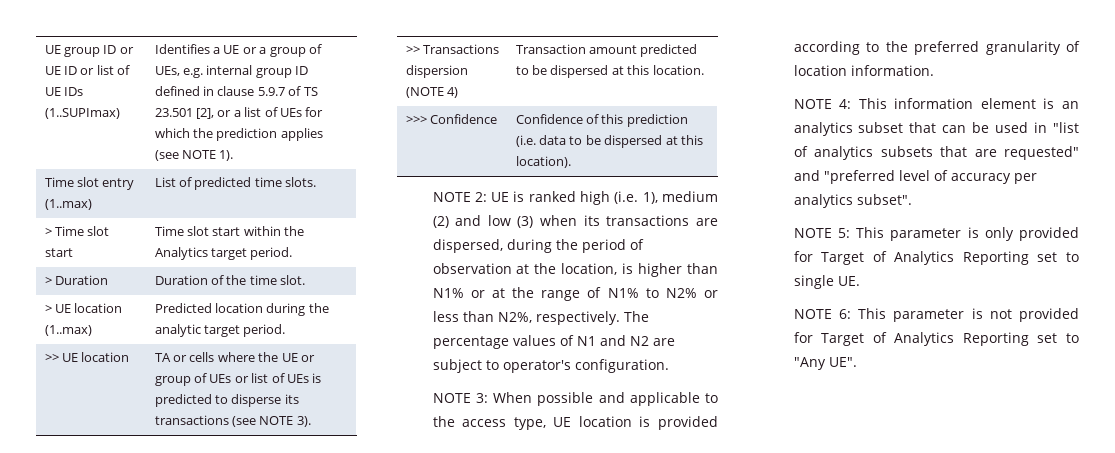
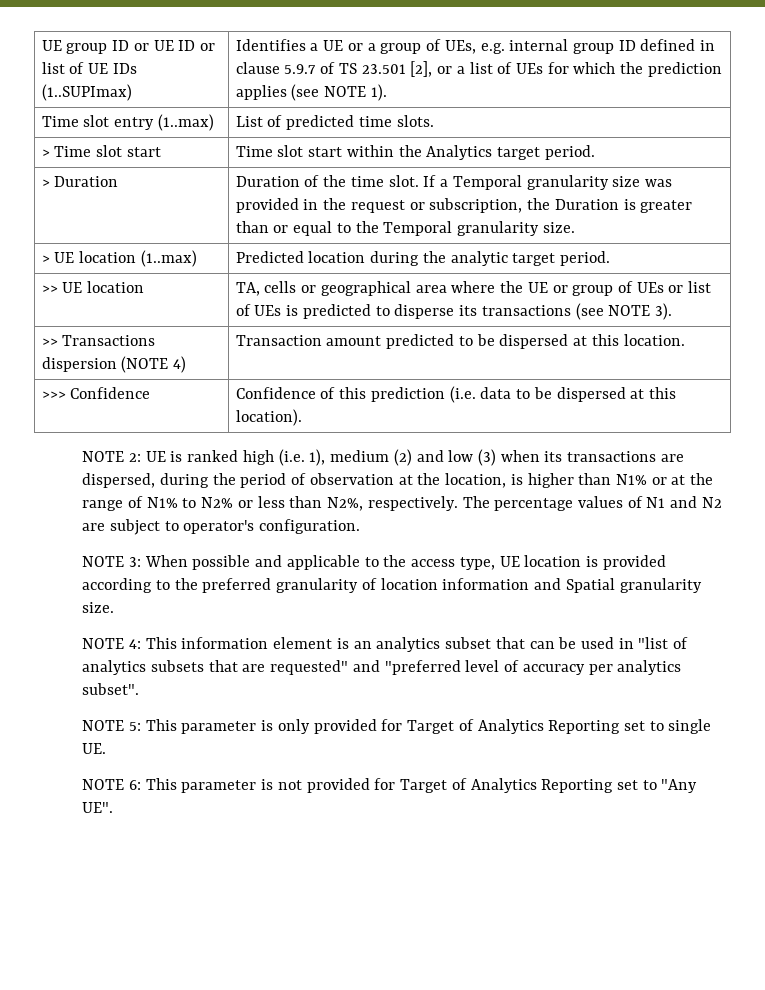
(306, 280) none -> [423,175,672,190] [235,198,693,213] [235,221,575,236] If a Temporal granularity size was provided in the request or subscription, the Duration is greater than or equal to the Temporal granularity size.
[154,352,215,362] TA or cells -> [235,281,447,296] TA, cells or geographical area
[850,65,934,76] information. -> [442,578,702,593] [82,602,115,613] information and Spatial granularity size.

